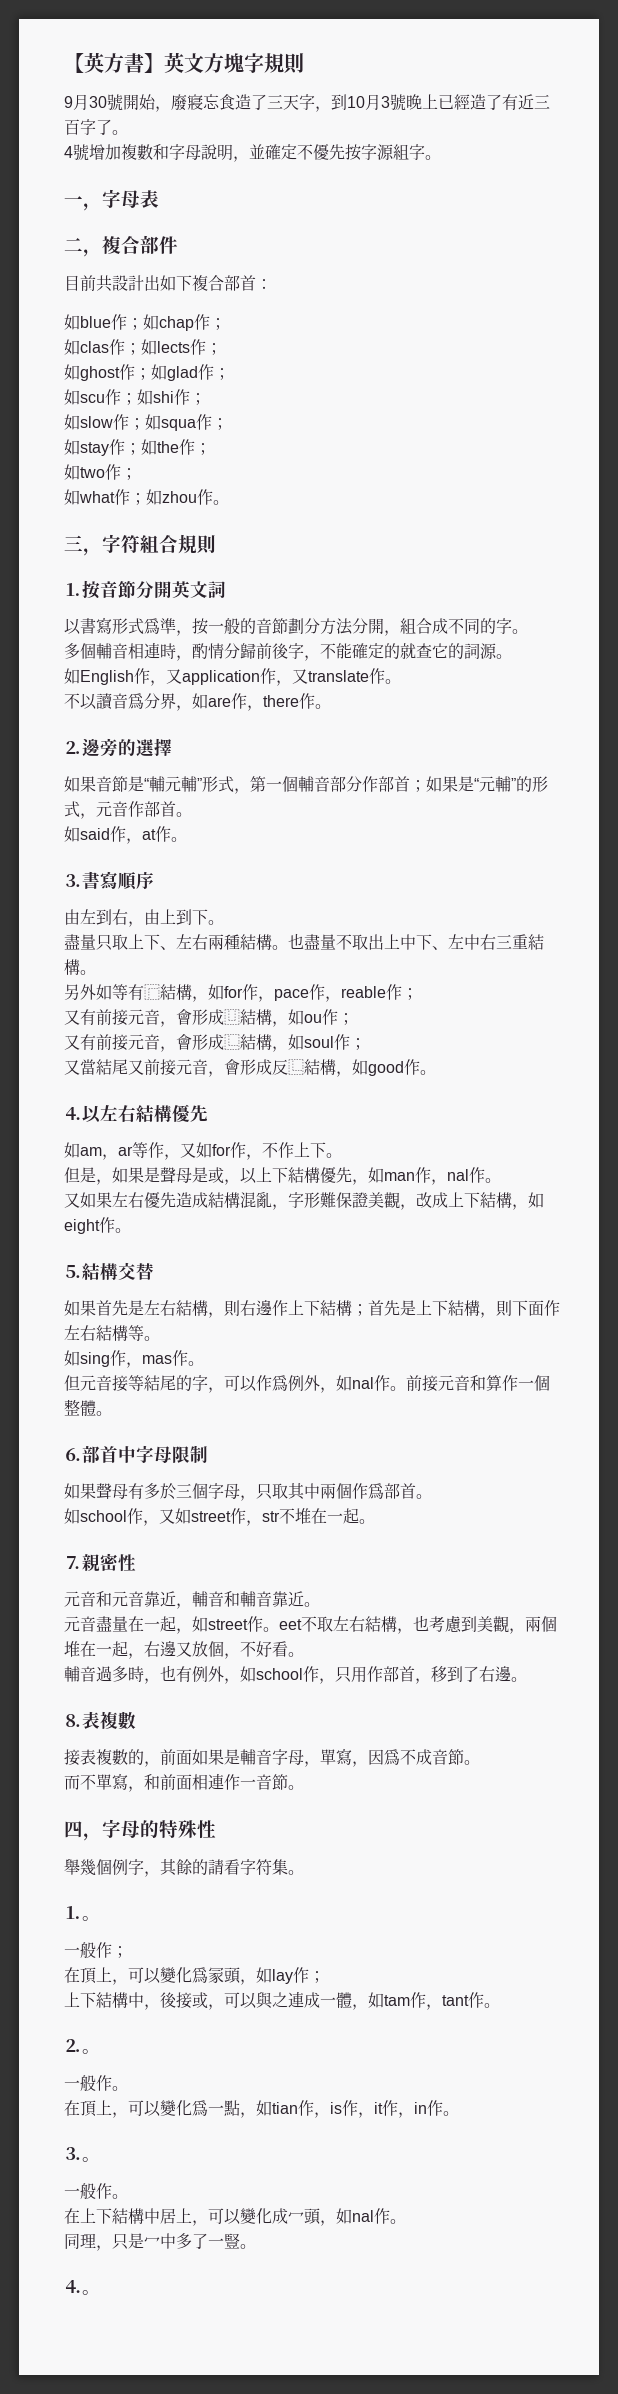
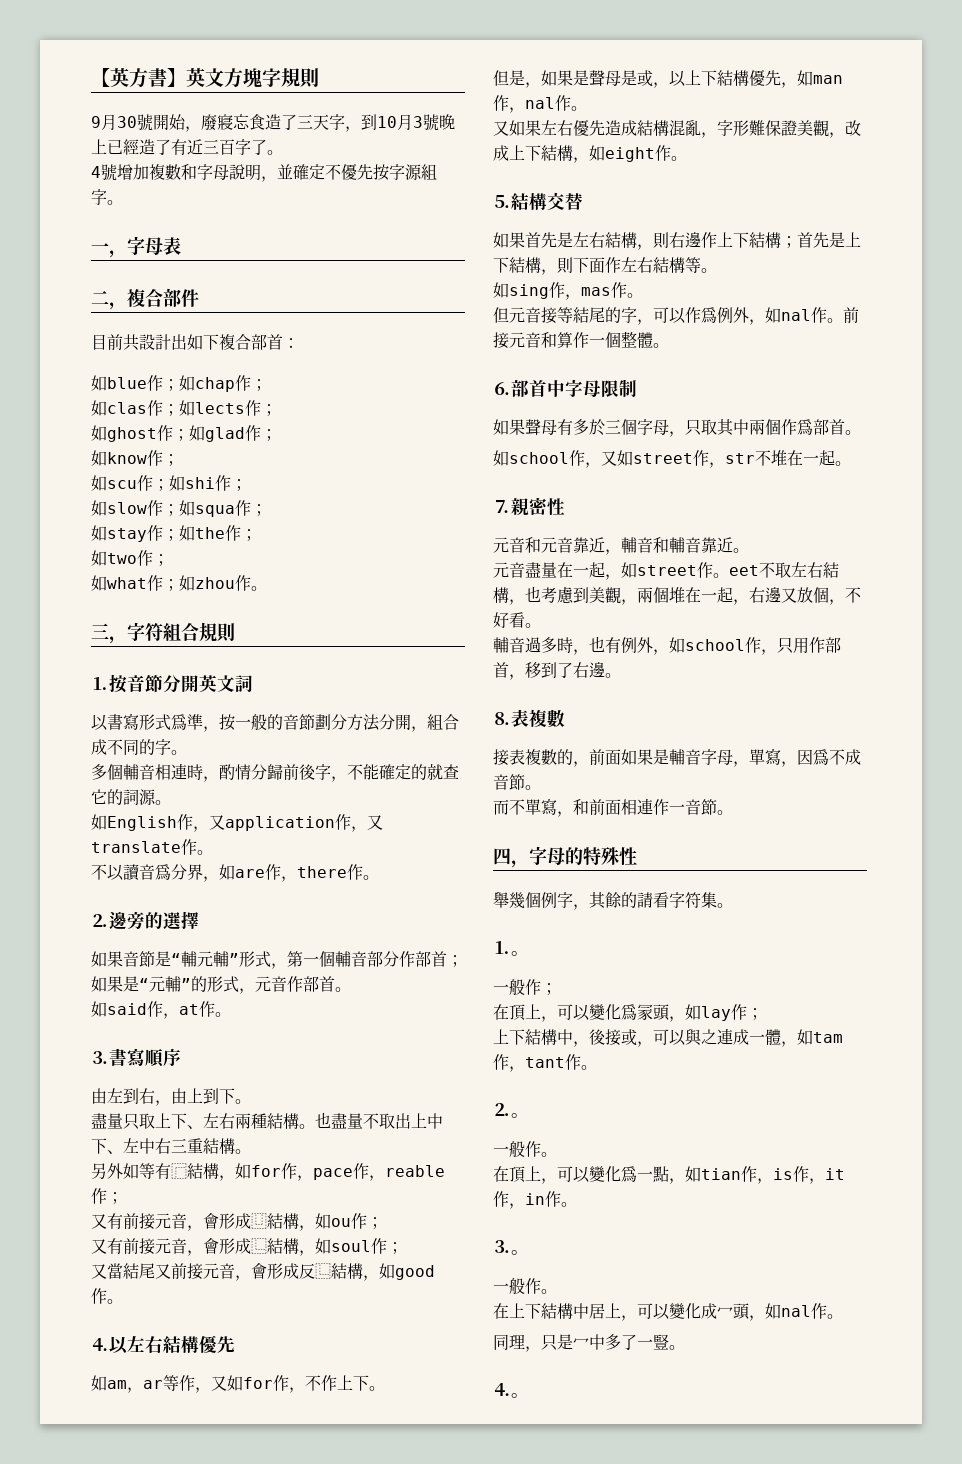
(230, 374) none -> [91,450,179,466] // 如know作；

